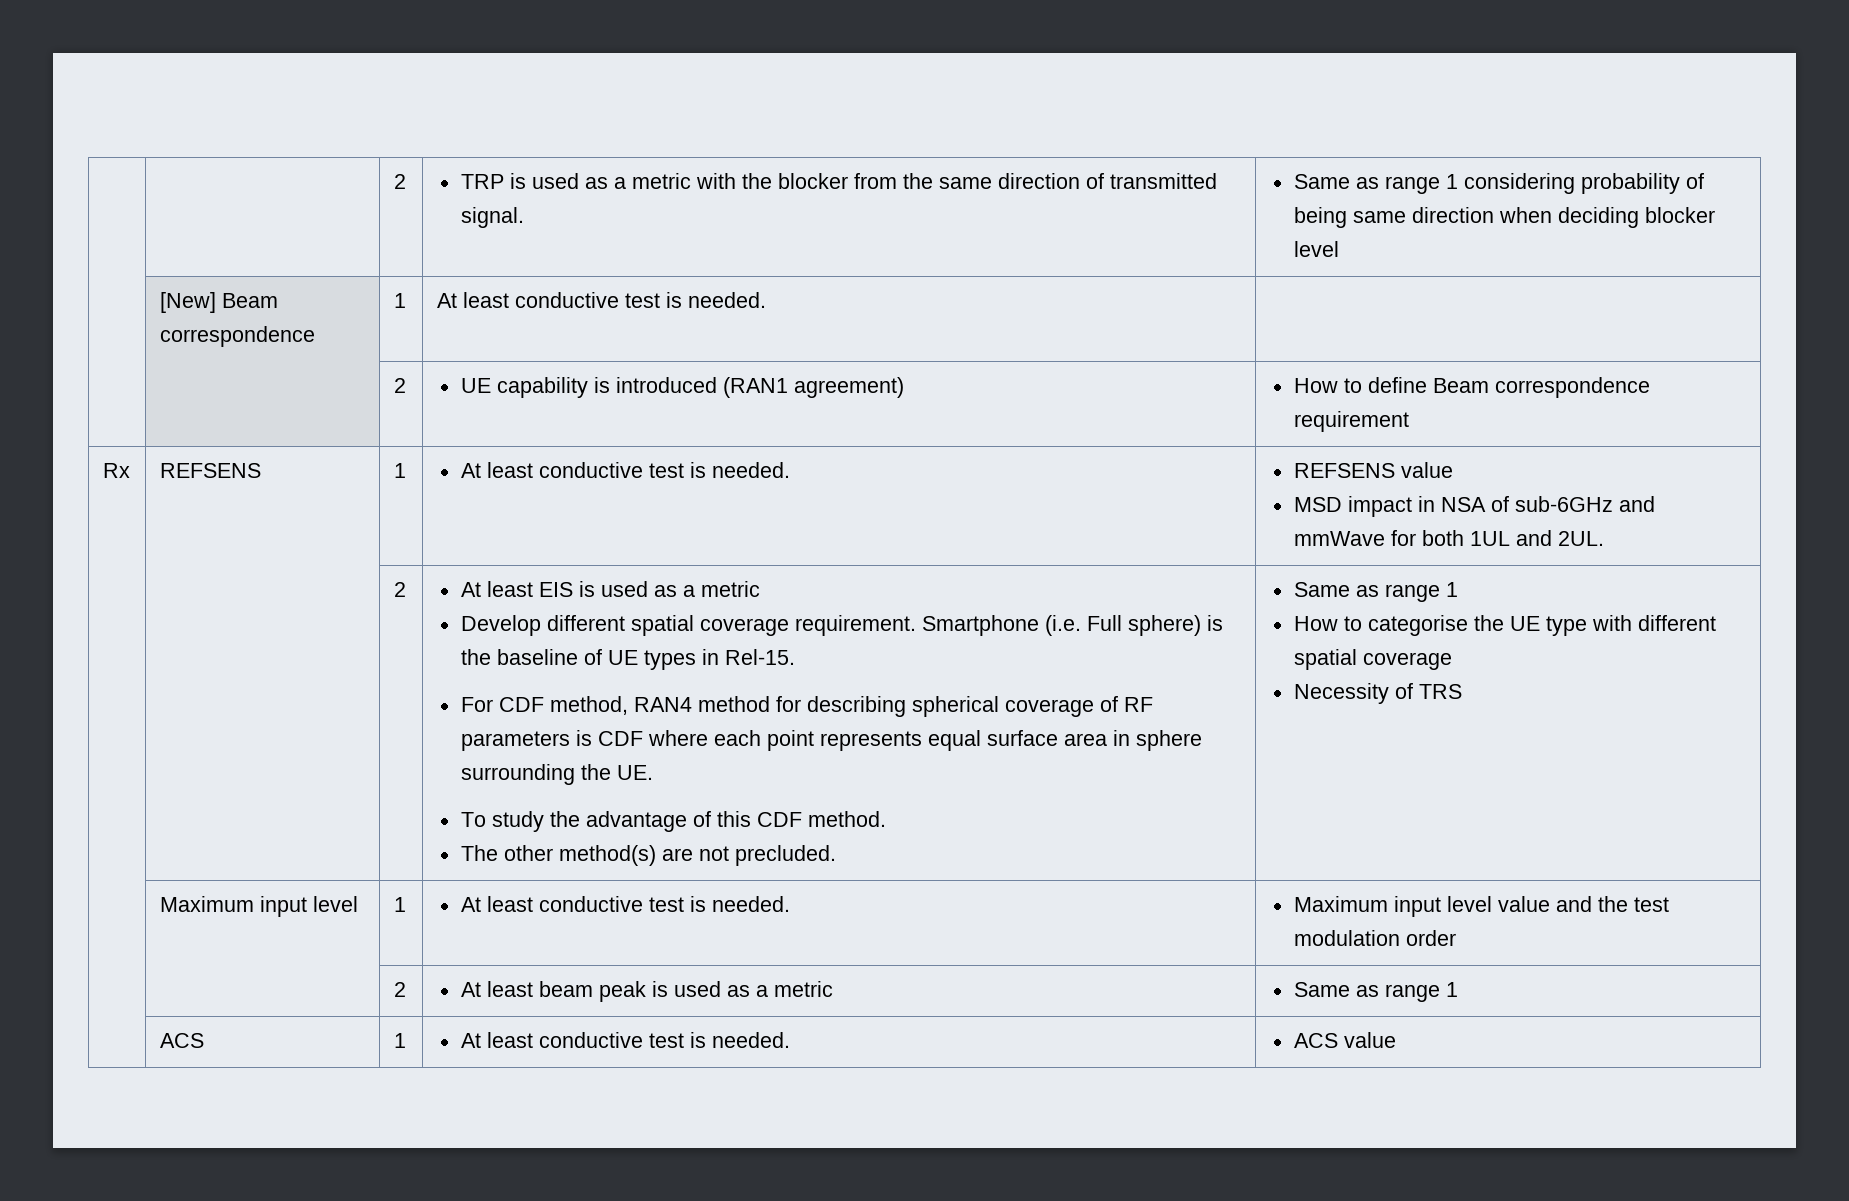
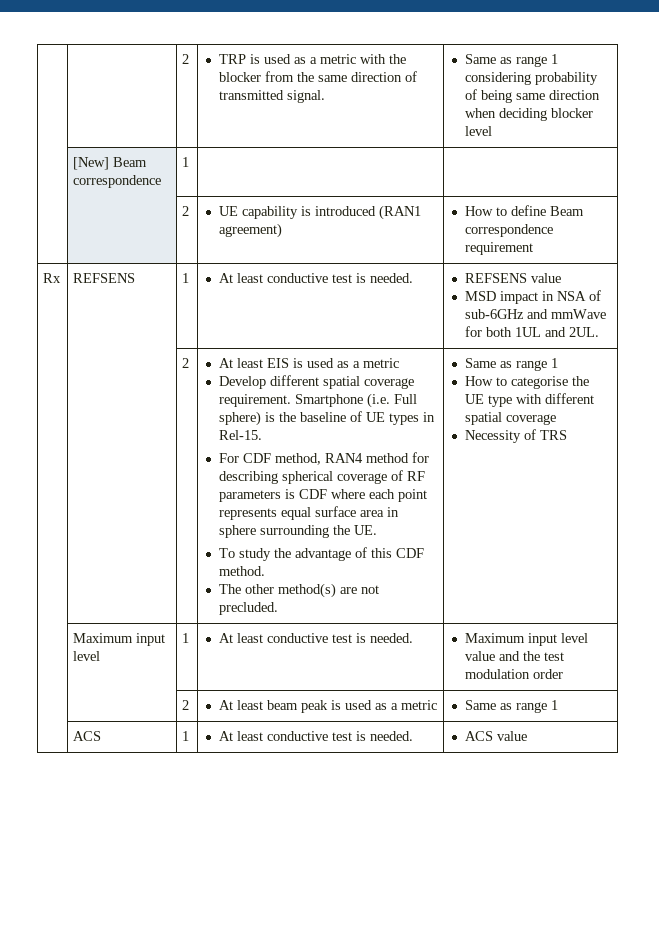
[436,292,766,308] At least conductive test is needed. -> (190, 162) none

